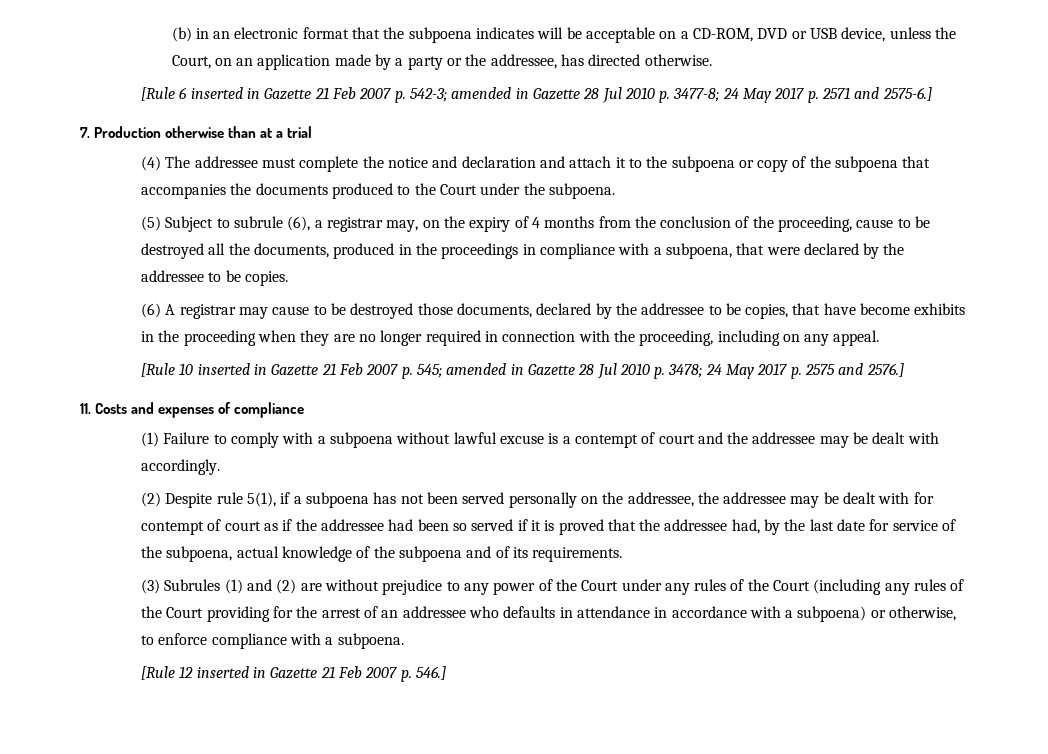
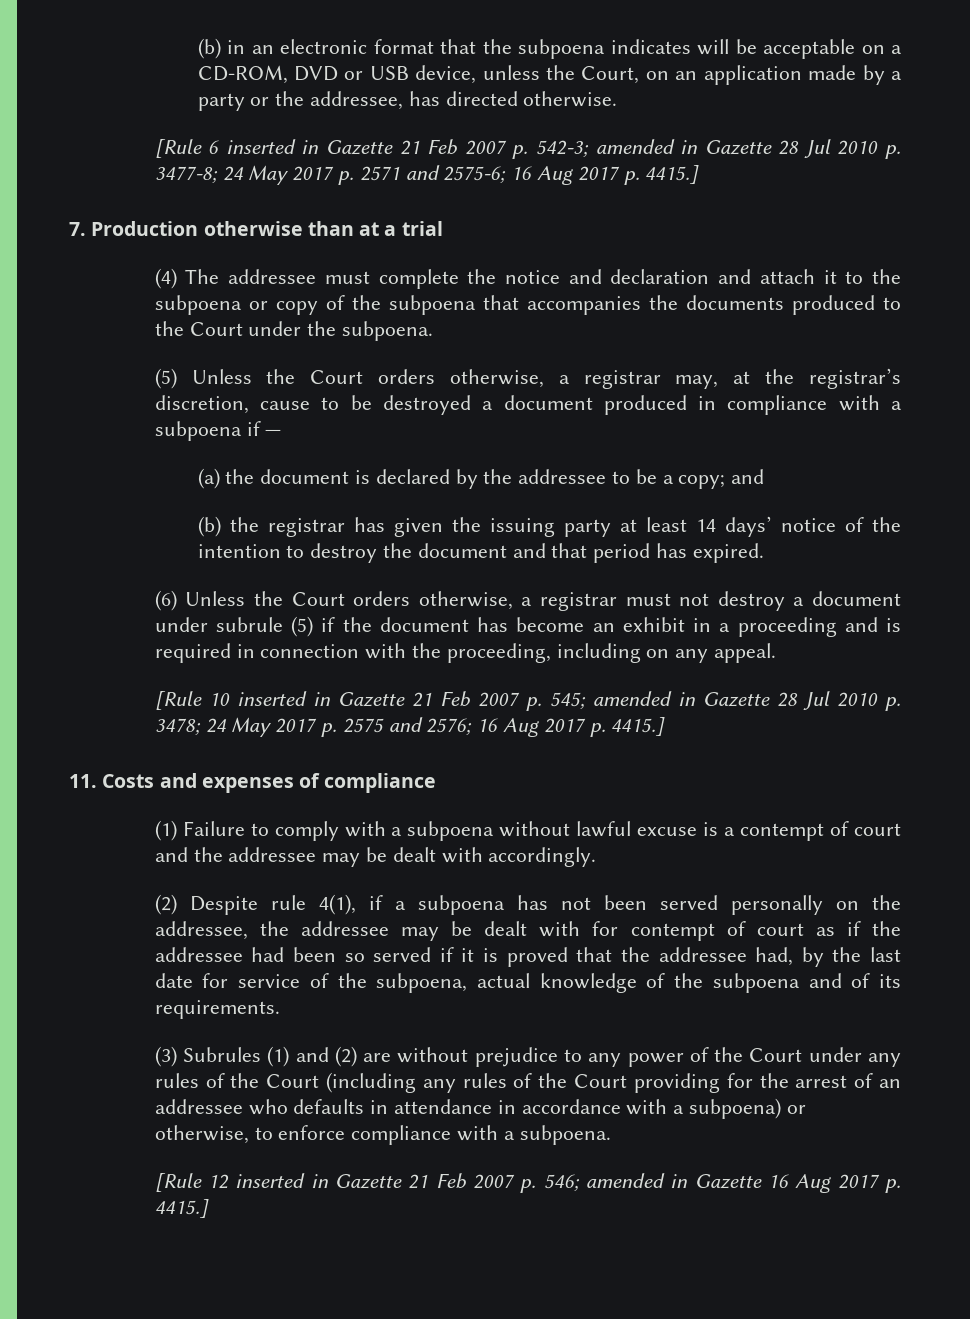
[882,87,932,101] 2575-6.] -> [443,165,700,185] 2575-6; 16 Aug 2017 p. 4415.]
[165,216,931,232] [141,243,905,259] [141,270,288,286] [141,303,966,319] [141,330,423,346] Subject to subrule (6), a registrar may, on the expiry of 4 months from the conclusion of the proceeding, cause to be destroyed all the documents, produced in the proceedings in compliance with a subpoena, that were declared by the addressee to be copies. // (6) A registrar may cause to be destroyed those documents, declared by the addressee to be copies, that have become exhibits in the proceeding when they are no longer -> [191,368,901,389] [154,395,902,415] [154,421,282,441] [197,468,765,489] [197,516,902,537] [197,543,764,563] [154,590,902,611] [154,616,901,637] Unless the Court orders otherwise, a registrar may, at the registrar’s discretion, cause to be destroyed a document produced in compliance with a subpoena if — // (a) the document is declared by the addressee to be a copy; and // (b) the registrar has given the issuing party at least 14 days’ notice of the intention to destroy the document and that period has expired. // (6) Unless the Court orders otherwise, a registrar must not destroy a document under subrule (5) if the document has become an exhibit in a proceeding and is
[866,363,904,377] 2576.] -> [426,717,666,737] 2576; 16 Aug 2017 p. 4415.]
[246,492,276,507] 5(1), -> [318,894,356,915] 4(1),
[415,666,446,680] 546.] -> [543,1173,902,1193] [154,1199,209,1218] 546; amended in Gazette 16 Aug 2017 p. 4415.]

